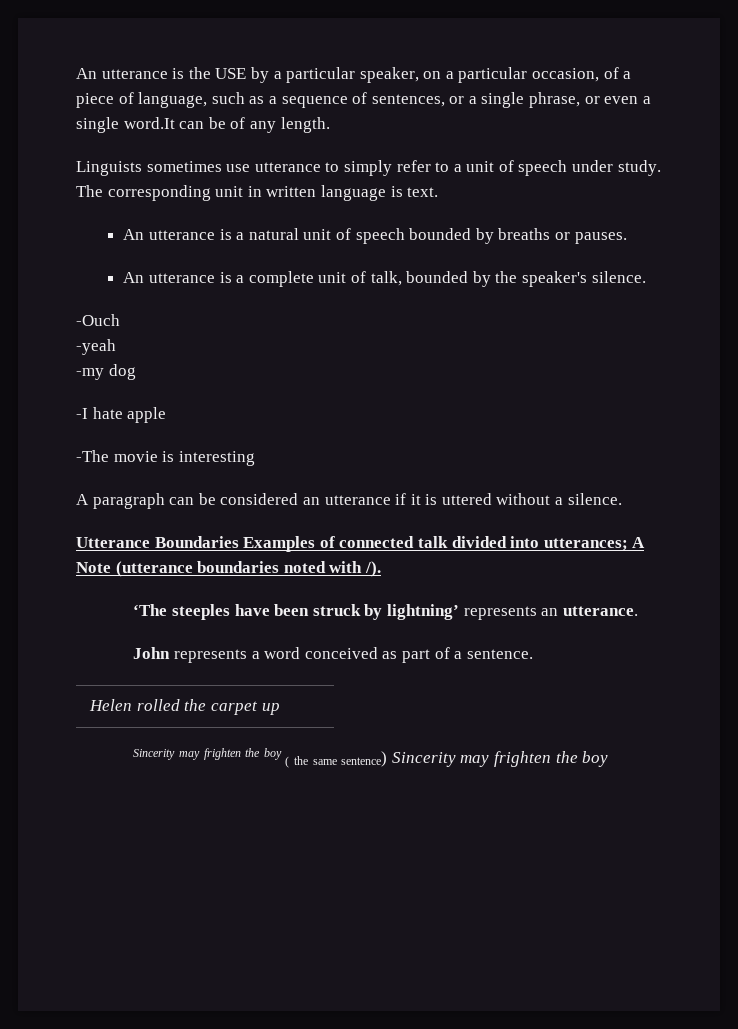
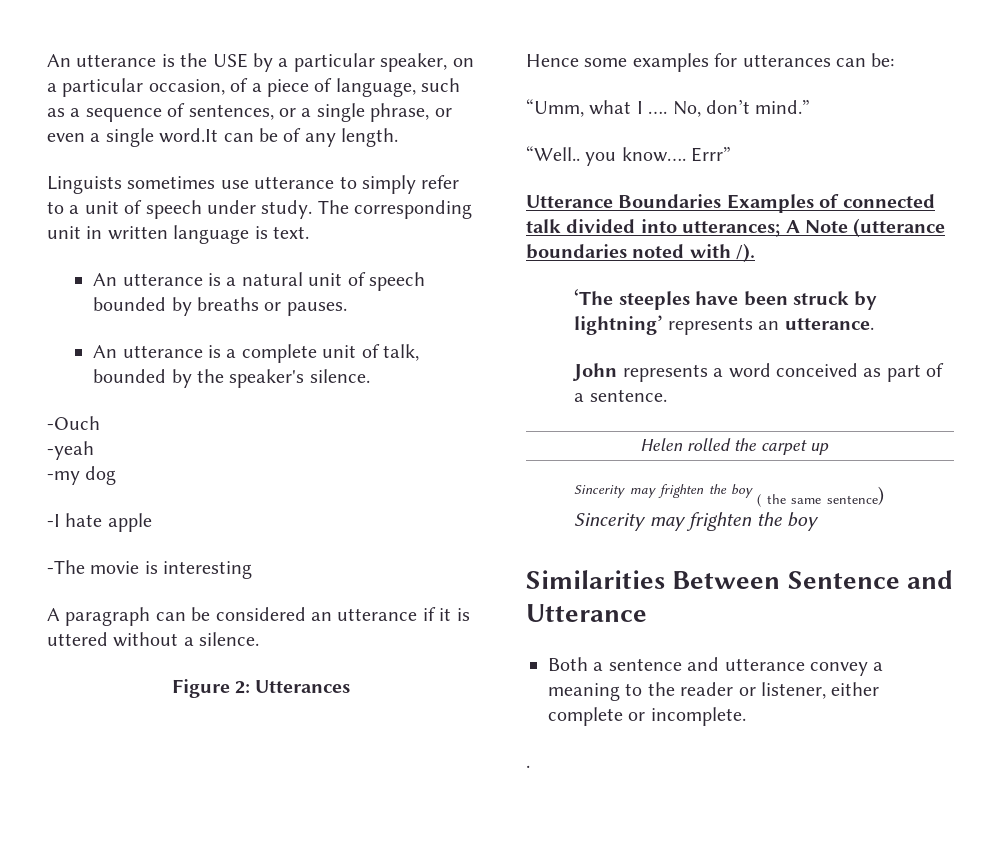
(622, 499) none -> [171,679,351,698] [526,53,895,72] [526,99,811,117] [526,146,732,166] // Figure 2: Utterances // Hence some examples for utterances can be: // “Umm, what I …. No, don’t mind.” // “Well.. you know…. Errr”
(609, 759) none -> [526,570,953,589] [526,604,647,622] [548,657,884,676] [548,682,880,701] [548,707,746,726] [526,765,530,768] // Similarities Between Sentence and Utterance // Both a sentence and utterance convey a meaning to the reader or listener, either complete or incomplete. // .

